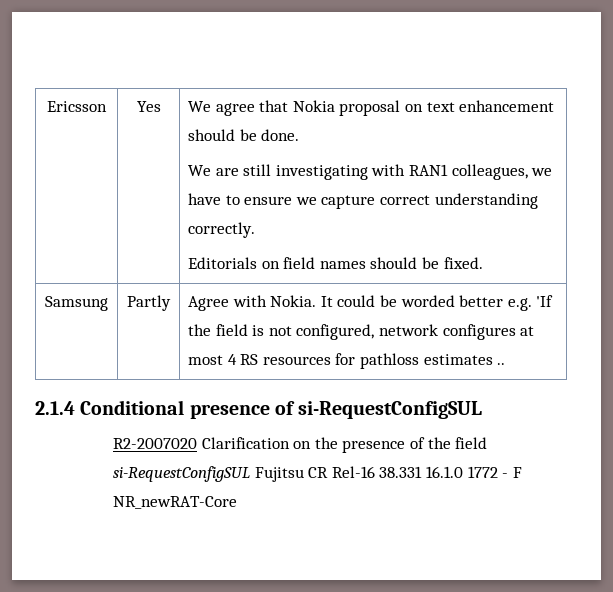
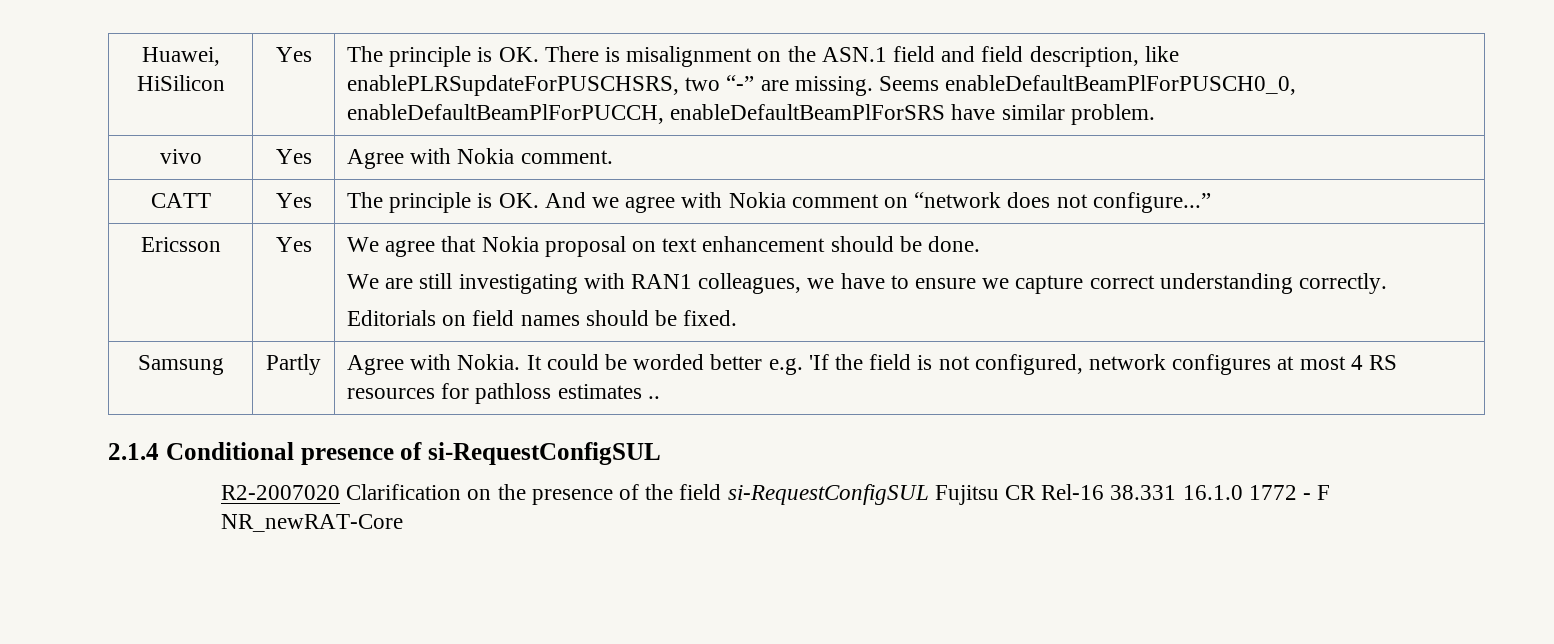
(47, 106) none -> [141,47,220,66] [136,75,225,91] [275,47,312,62] [346,46,1179,67] [346,75,1297,96] [346,104,1155,125] [159,149,202,164] [275,149,312,164] [346,148,613,169] [150,193,211,208] [275,193,312,208] [346,192,1211,213] Huawei, HiSilicon | Yes | The principle is OK. There is misalignment on the ASN.1 field and field description, like enablePLRSupdateForPUSCHSRS, two “-” are missing. Seems enableDefaultBeamPlForPUSCH0_0, enableDefaultBeamPlForPUCCH, enableDefaultBeamPlForSRS have similar problem. // vivo | Yes | Agree with Nokia comment. // CATT | Yes | The principle is OK. And we agree with Nokia comment on “network does not configure...” //

